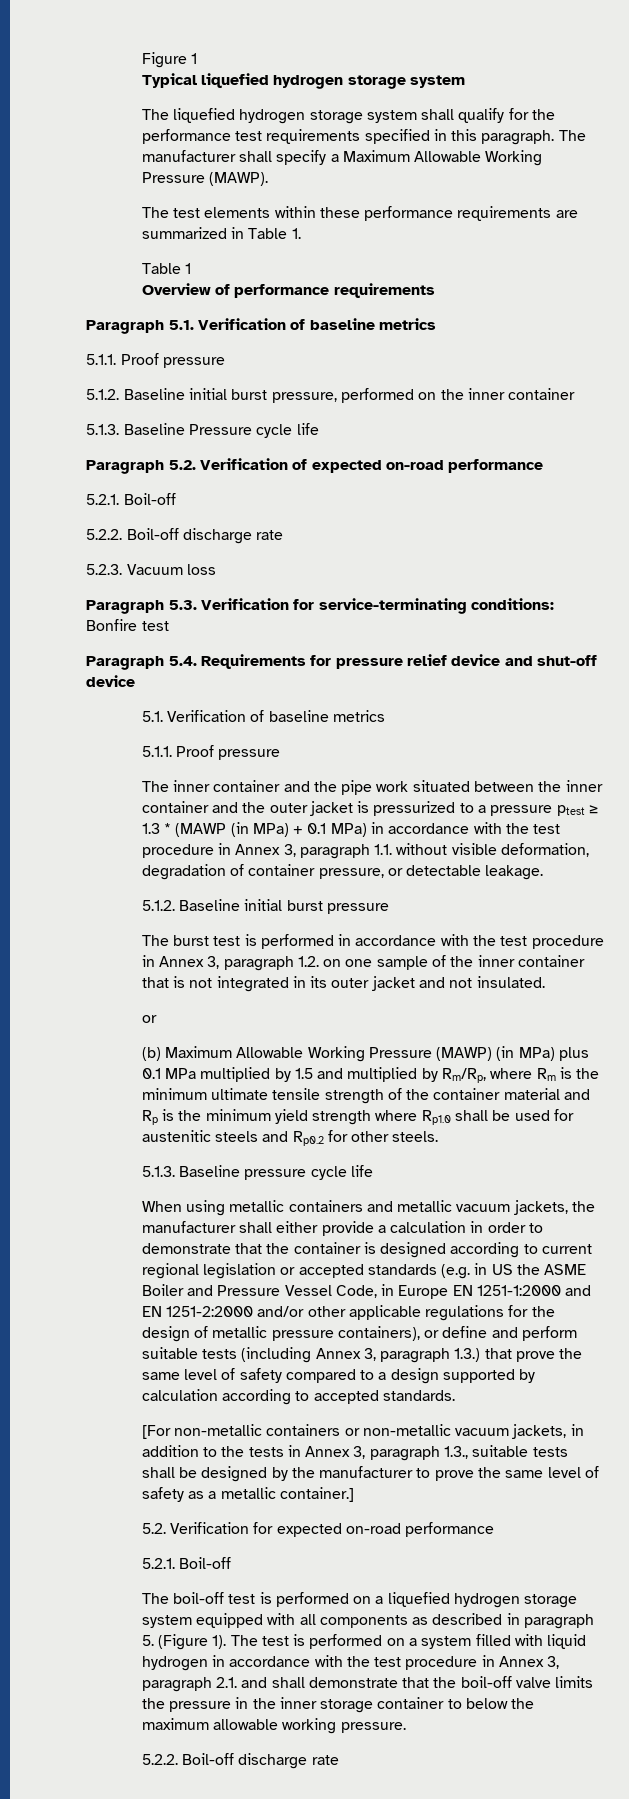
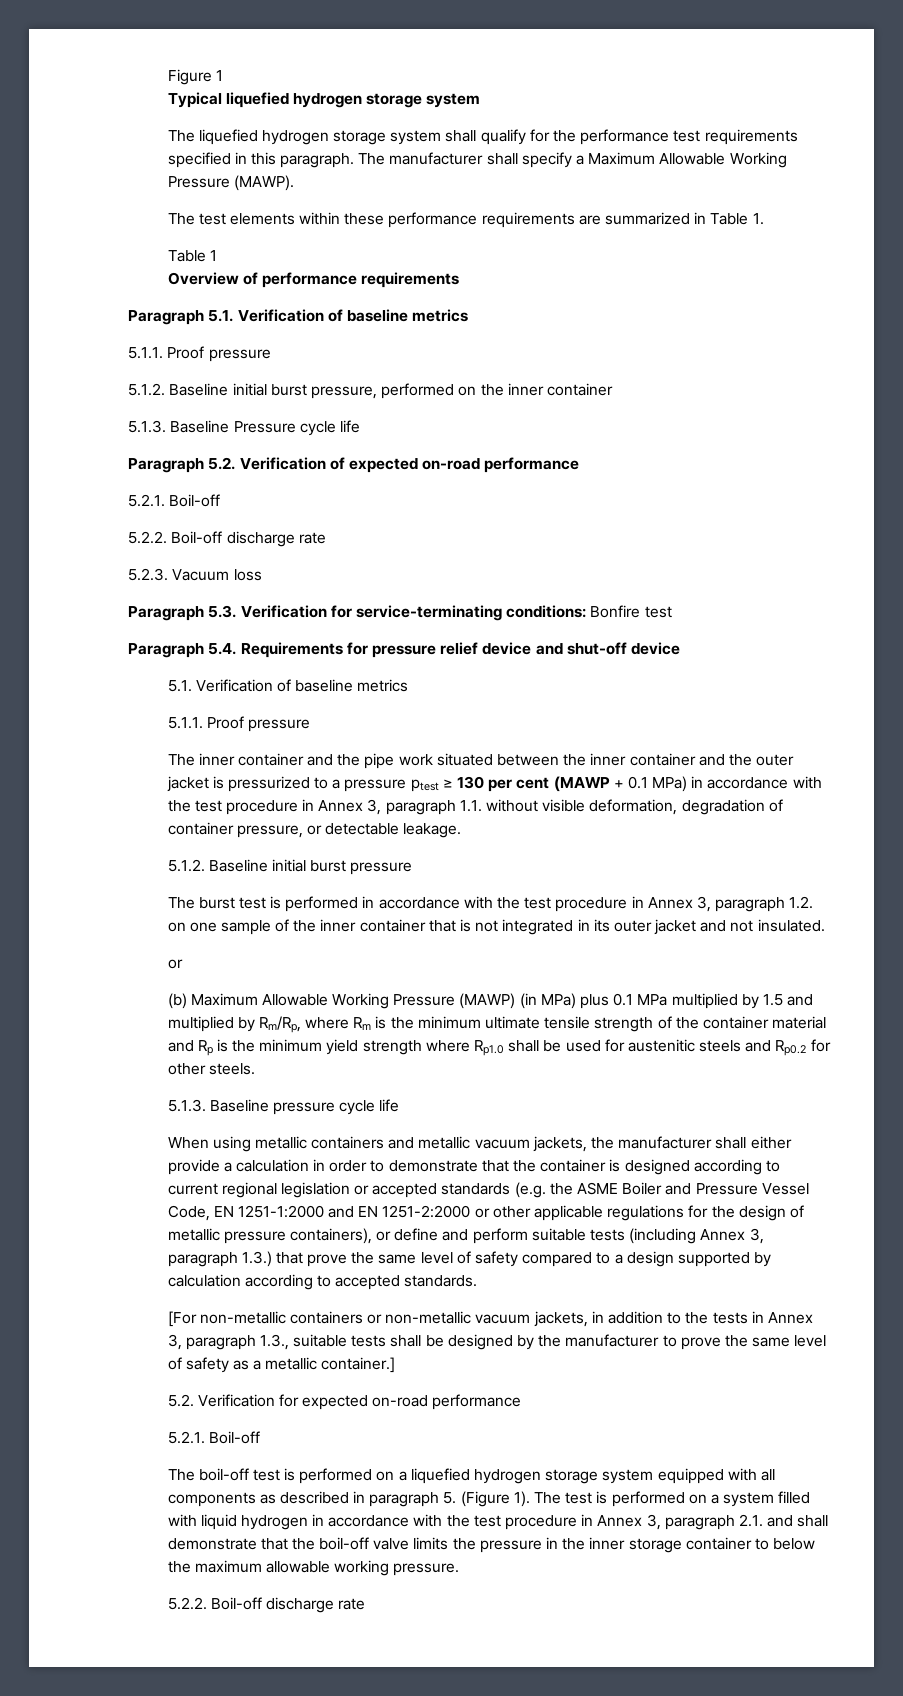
[141,822,289,837] 1.3 * (MAWP (in MPa) -> [456,776,610,792] 130 per cent (MAWP
[474,1263,513,1275] in US -> (546, 1190) none
[381,1284,449,1299] in Europe -> (210, 1213) none
[257,1306,305,1317] and/or -> [474,1208,490,1218] or

